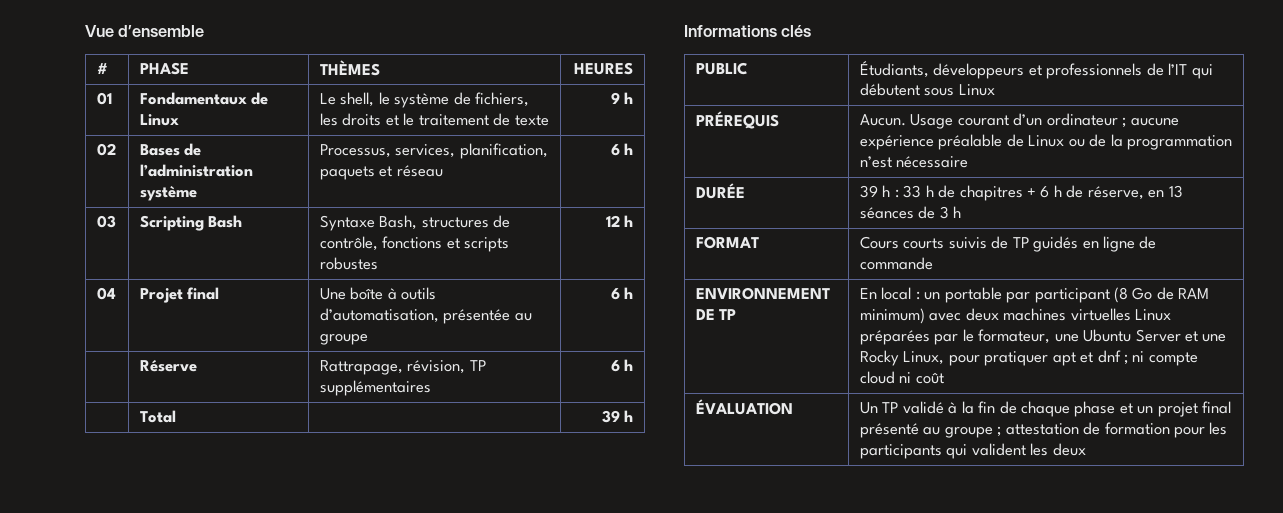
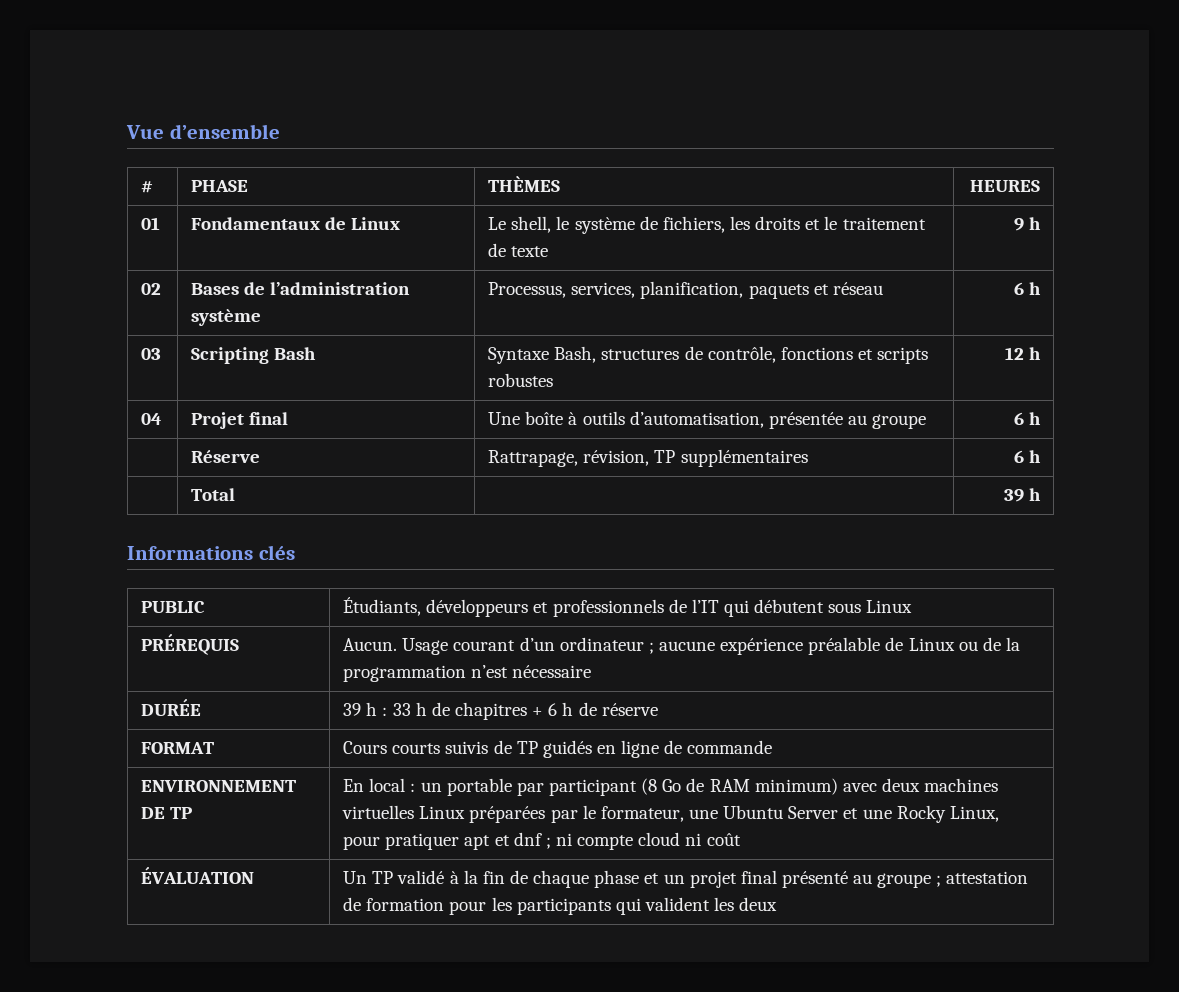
[1087,185,1183,200] [859,206,962,219] réserve, en 13 séances de 3 h -> [601,703,658,716] réserve

